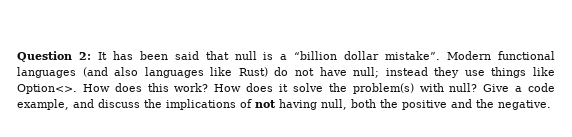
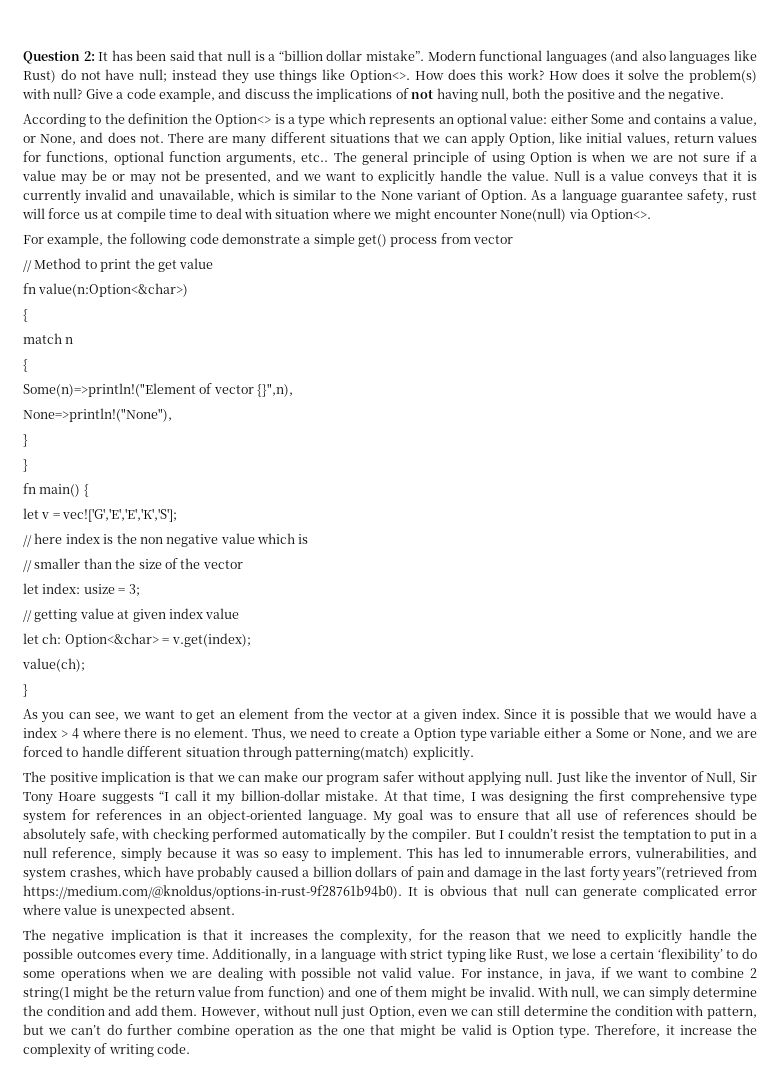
(551, 105) none -> [23,113,758,128] [23,132,758,147] [23,151,758,165] [22,170,758,185] [23,189,757,204] [22,208,651,222] [23,233,514,247] [23,258,214,272] [23,283,189,297] [23,309,28,322] [23,333,74,344] [23,359,28,372] [23,383,294,397] [23,408,172,422] [23,434,28,447] [23,459,28,472] [23,483,89,497] [23,508,178,522] [23,533,309,547] [23,558,243,572] [23,583,140,596] [23,608,240,622] [23,633,251,647] [22,658,85,672] [23,684,28,697] [23,708,758,723] [23,727,758,742] [23,746,474,761] [23,771,758,786] [23,790,758,805] [23,809,757,824] [23,828,757,843] [23,847,757,862] [23,866,757,881] [23,885,757,899] [22,904,235,918] [23,929,758,944] [23,948,757,963] [23,967,758,982] [23,986,757,1001] [23,1005,757,1020] [23,1024,758,1039] [23,1043,191,1058] // According to the definition the Option<> is a type which represents an optional value: either Some and contains a value, or None, and does not. There are many different situations that we can apply Option, like initial values, return values for functions, optional function arguments, etc.. The general principle of using Option is when we are not sure if a value may be or may not be presented, and we want to explicitly handle the value. Null is a value conveys that it is currently invalid and unavailable, which is similar to the None variant of Option. As a language guarantee safety, rust will force us at compile time to deal with situation where we might encounter None(null) via Option<>. // For example, the following code demonstrate a simple get() process from vector // // Method to print the get value // fn value(n:Option<&char>) // { // match n // { // Some(n)=>println!("Element of vector {}",n), // None=>println!("None"), // } // } // fn main() { // let v = vec!['G','E','E','K','S']; // // here index is the non negative value which is // // smaller than the size of the vector // let index: usize = 3; // // getting value at given index value // let ch: Option<&char> = v.get(index); // value(ch); // } // As you can see, we want to get an element from the vector at a given index. Since it is possible that we would have a index > 4 where there is no element. Thus, we need to create a Option type variable either a Some or None, and we are forced to handle different situation through patterning(match) explicitly. // The positive implication is that we can make our program safer without applying null. Just like the inventor of Null, Sir Tony Hoare suggests “I call it my billion-dollar mistake. At that time, I was designing the first comprehensive type system for references in an object-oriented language. My goal was to ensure that all use of references should be absolutely safe, with checking performed automatically by the compiler. But I couldn’t resist the temptation to put in a null reference, simply because it was so easy to implement. This has led to innumerable errors, vulnerabilities, and system crashes, which have probably caused a billion dollars of pain and damage in the last forty years”(retrieved from https://medium.com/@knoldus/options-in-rust-9f28761b94b0). It is obvious that null can generate complicated error where value is unexpected absent. // The negative implication is that it increases the complexity, for the reason that we need to explicitly handle the possible outcomes every time. Additionally, in a language with strict typing like Rust, we lose a certain ‘flexibility’ to do some operations when we are dealing with possible not valid value. For instance, in java, if we want to combine 2 string(1 might be the return value from function) and one of them might be invalid. With null, we can simply determine the condition and add them. However, without null just Option, even we can still determine the condition with pattern, but we can’t do further combine operation as the one that might be valid is Option type. Therefore, it increase the complexity of writing code.

